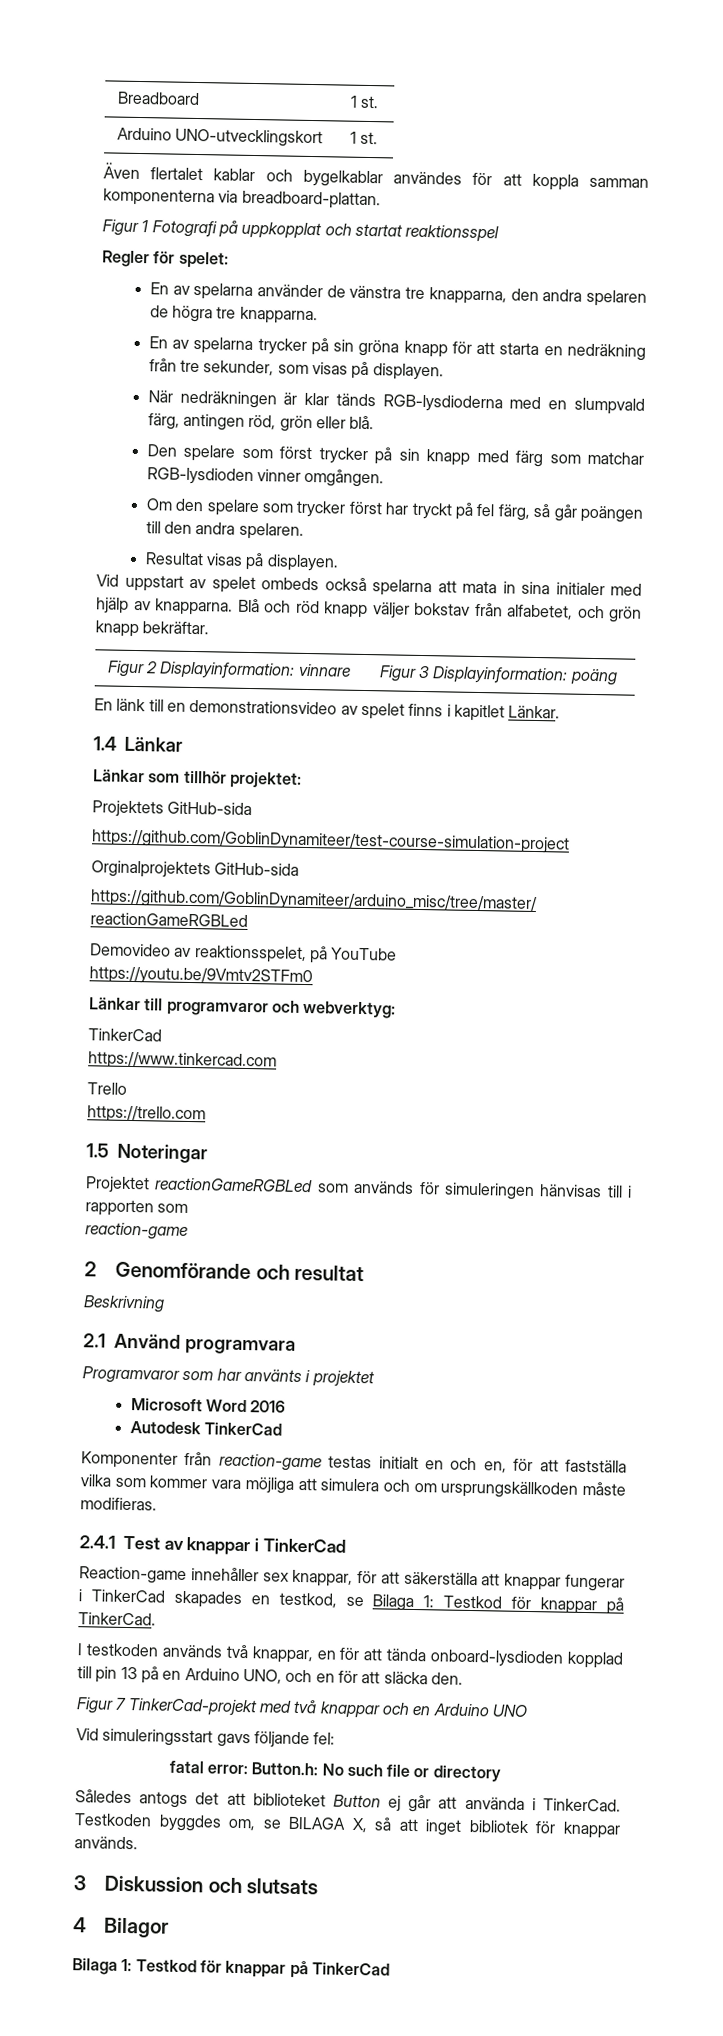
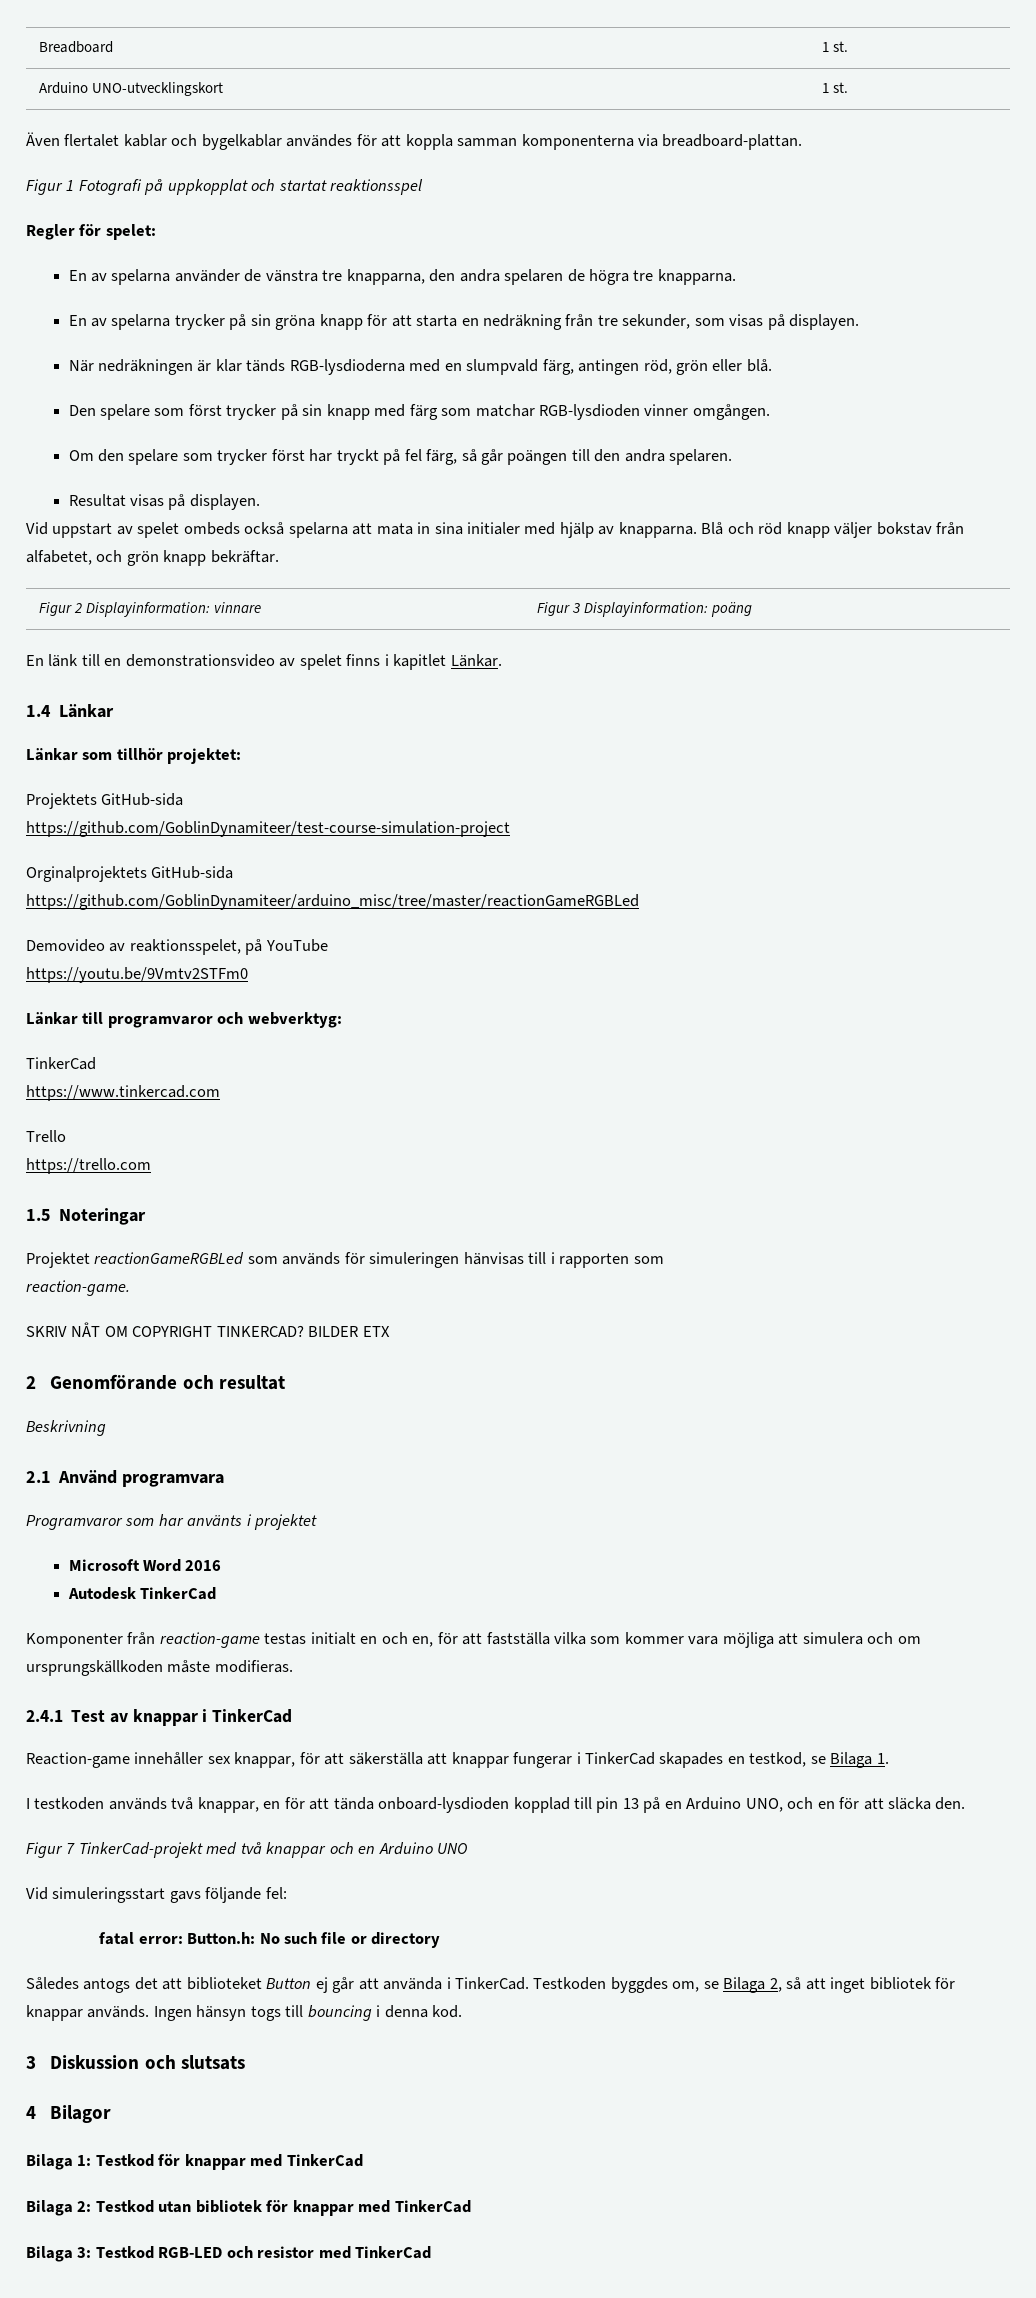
[85,1222,188,1240] reaction-game -> [26,1280,130,1296] [26,1322,390,1337] reaction-game. // SKRIV NÅT OM COPYRIGHT TINKERCAD? BILDER ETX
[423,1595,625,1615] [78,1612,156,1626] 1: Testkod för knappar på TinkerCad. -> [876,1753,889,1764] 1.
[288,1816,368,1833] BILAGA X, -> [723,1977,782,1993] Bilaga 2,
(138, 1843) none -> [153,2005,463,2021] Ingen hänsyn togs till bouncing i denna kod.
[289,1960,390,1979] på TinkerCad -> [250,2154,363,2167] [26,2200,471,2216] [26,2246,432,2262] med TinkerCad // Bilaga 2: Testkod utan bibliotek för knappar med TinkerCad // Bilaga 3: Testkod RGB-LED och resistor med TinkerCad

